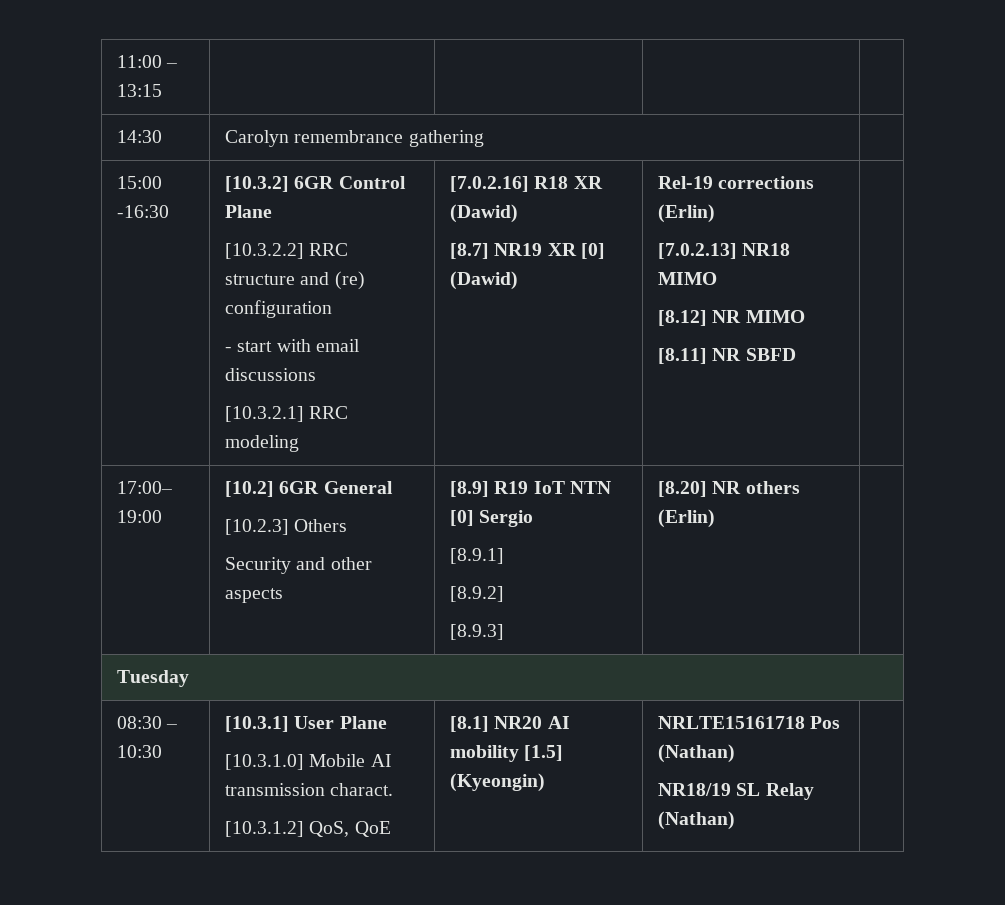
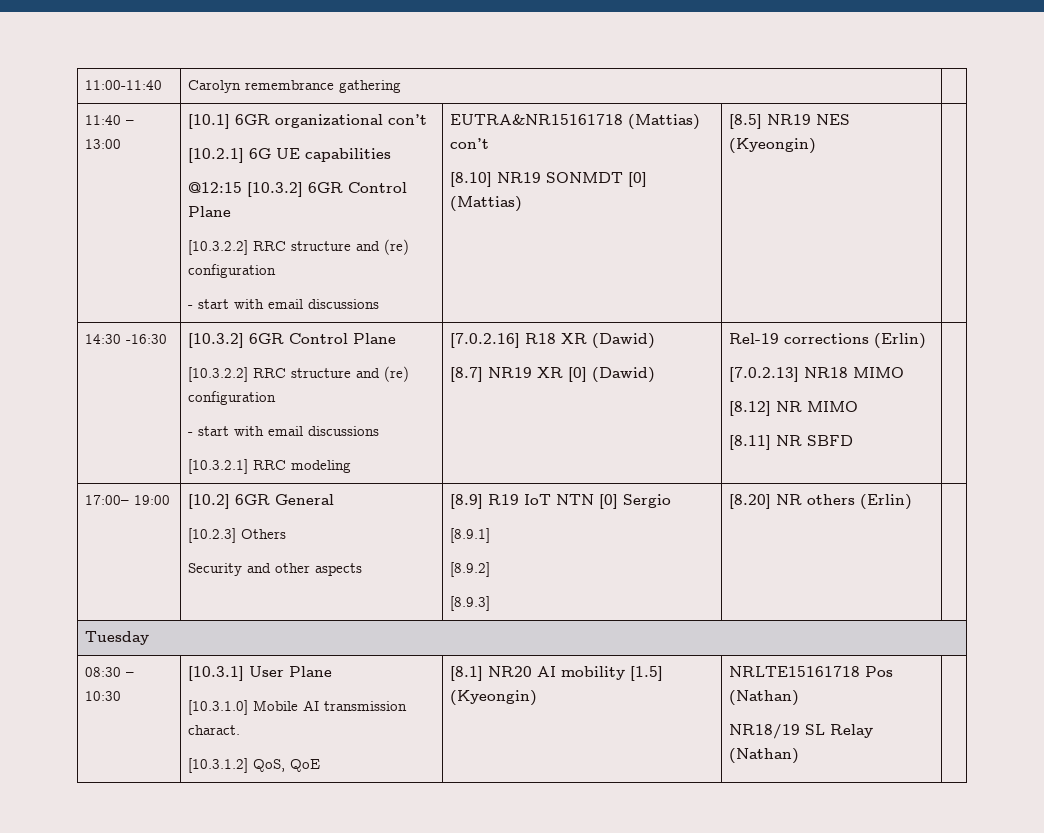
[117,55,178,68] [117,84,163,97] [117,130,163,143] 11:00 – 13:15 | | | | // 14:30 -> [85,80,163,90] 11:00-11:40
[117,176,163,189] 15:00 -> [85,115,135,125] [85,139,122,149] [188,114,428,129] [188,148,392,163] [188,182,408,197] [188,206,232,217] [188,239,410,255] [188,264,277,278] [188,299,380,309] [450,114,701,130] [450,138,490,149] [450,172,648,187] [450,196,523,212] [729,114,851,129] [729,138,817,154] [85,334,122,344] 11:40 – 13:00 | [10.1] 6GR organizational con’t // [10.2.1] 6G UE capabilities // @12:15 [10.3.2] 6GR Control Plane // [10.3.2.2] RRC structure and (re) configuration // - start with email discussions | EUTRA&NR15161718 (Mattias) con’t // [8.10] NR19 SONMDT [0] (Mattias) | [8.5] NR19 NES (Kyeongin) | // 14:30

